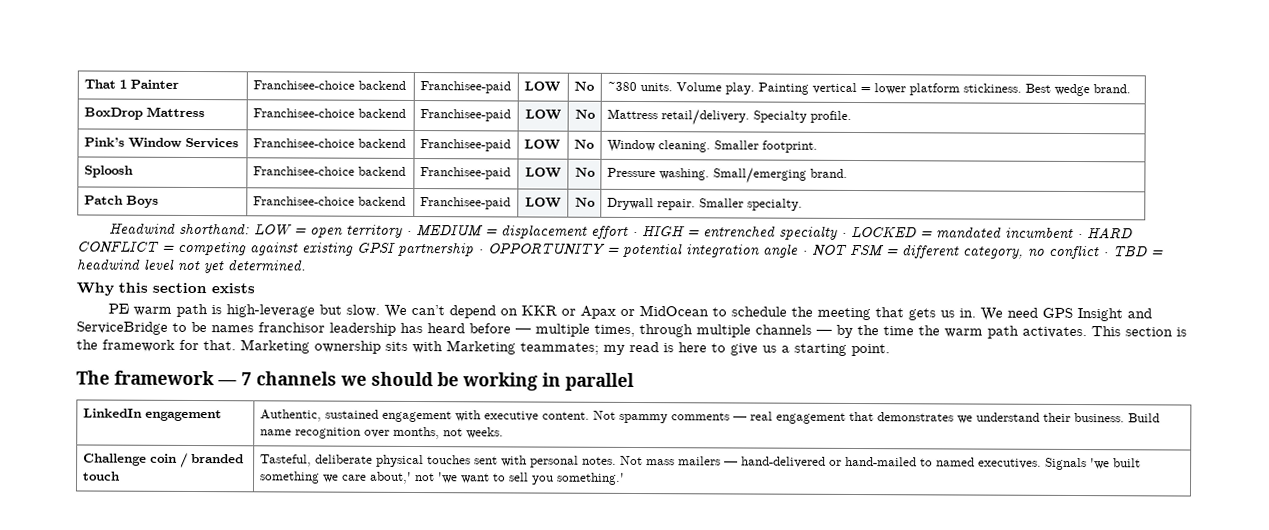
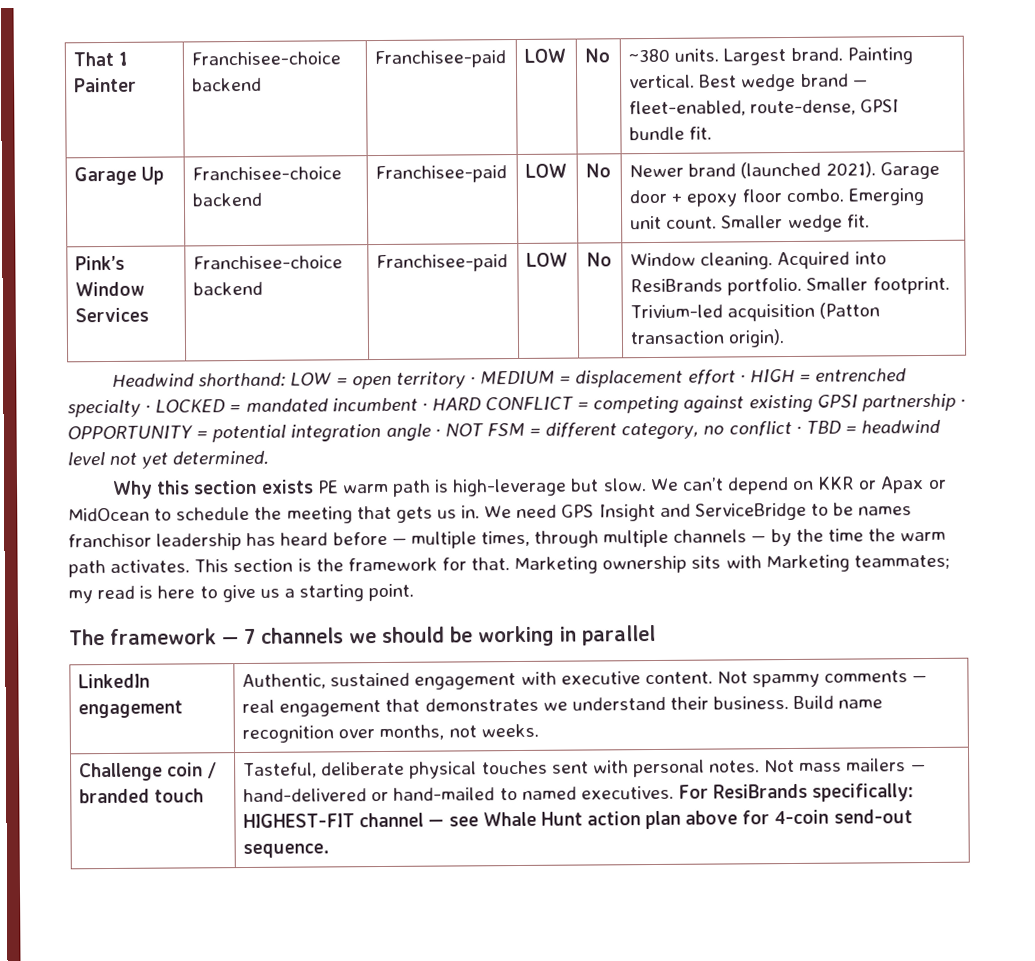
[675,82,1131,97] [83,106,205,120] [252,108,406,118] [419,109,511,122] [525,109,562,120] [574,109,596,119] [606,108,852,126] Volume play. Painting vertical = lower platform stickiness. Best wedge brand. // BoxDrop Mattress | Franchisee-choice backend | Franchisee-paid | LOW | No | Mattress retail/delivery. Specialty profile. -> [723,47,913,66] [629,73,868,92] [629,99,900,117] [629,126,713,141] [74,166,165,186] [192,166,343,181] [192,192,263,207] [375,165,508,184] [525,163,568,178] [585,163,612,178] [629,161,940,180] [629,188,924,207] [630,214,870,233] Largest brand. Painting vertical. Best wedge brand — fleet-enabled, route-dense, GPSI bundle fit. // Garage Up | Franchisee-choice backend | Franchisee-paid | LOW | No | Newer brand (launched 2021). Garage door + epoxy floor combo. Emerging unit count. Smaller wedge fit.
[713,140,818,153] [83,165,133,178] [252,166,406,176] [419,167,511,180] [525,167,562,178] [574,167,596,177] [606,167,848,184] [83,195,159,208] [252,196,406,206] [419,197,511,210] [525,197,562,208] [574,197,596,207] [606,197,803,211] Smaller footprint. // Sploosh | Franchisee-choice backend | Franchisee-paid | LOW | No | Pressure washing. Small/emerging brand. // Patch Boys | Franchisee-choice backend | Franchisee-paid | LOW | No | Drywall repair. Smaller specialty. -> [777,251,887,270] [630,276,950,296] [630,302,881,322] [630,329,786,348] Acquired into ResiBrands portfolio. Smaller footprint. Trivium-led acquisition (Patton transaction origin).
(255, 288) // -> (314, 486) none
[1044,457,1141,471] [259,471,625,485] Signals 'we built something we care about,' not 'we want to sell you something.' -> [677,783,915,802] [243,809,913,830] [243,843,330,859] For ResiBrands specifically: HIGHEST-FIT channel — see Whale Hunt action plan above for 4-coin send-out sequence.

